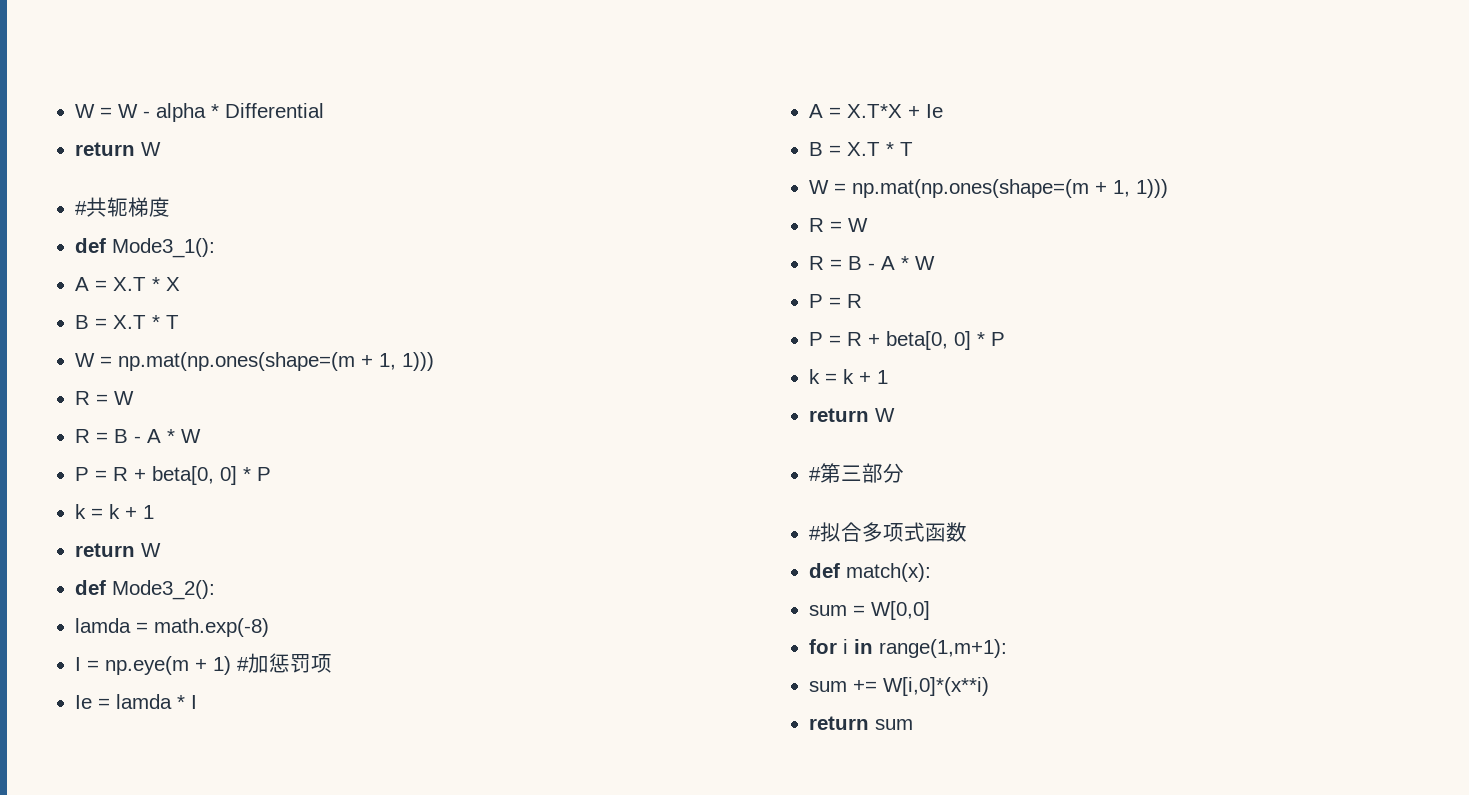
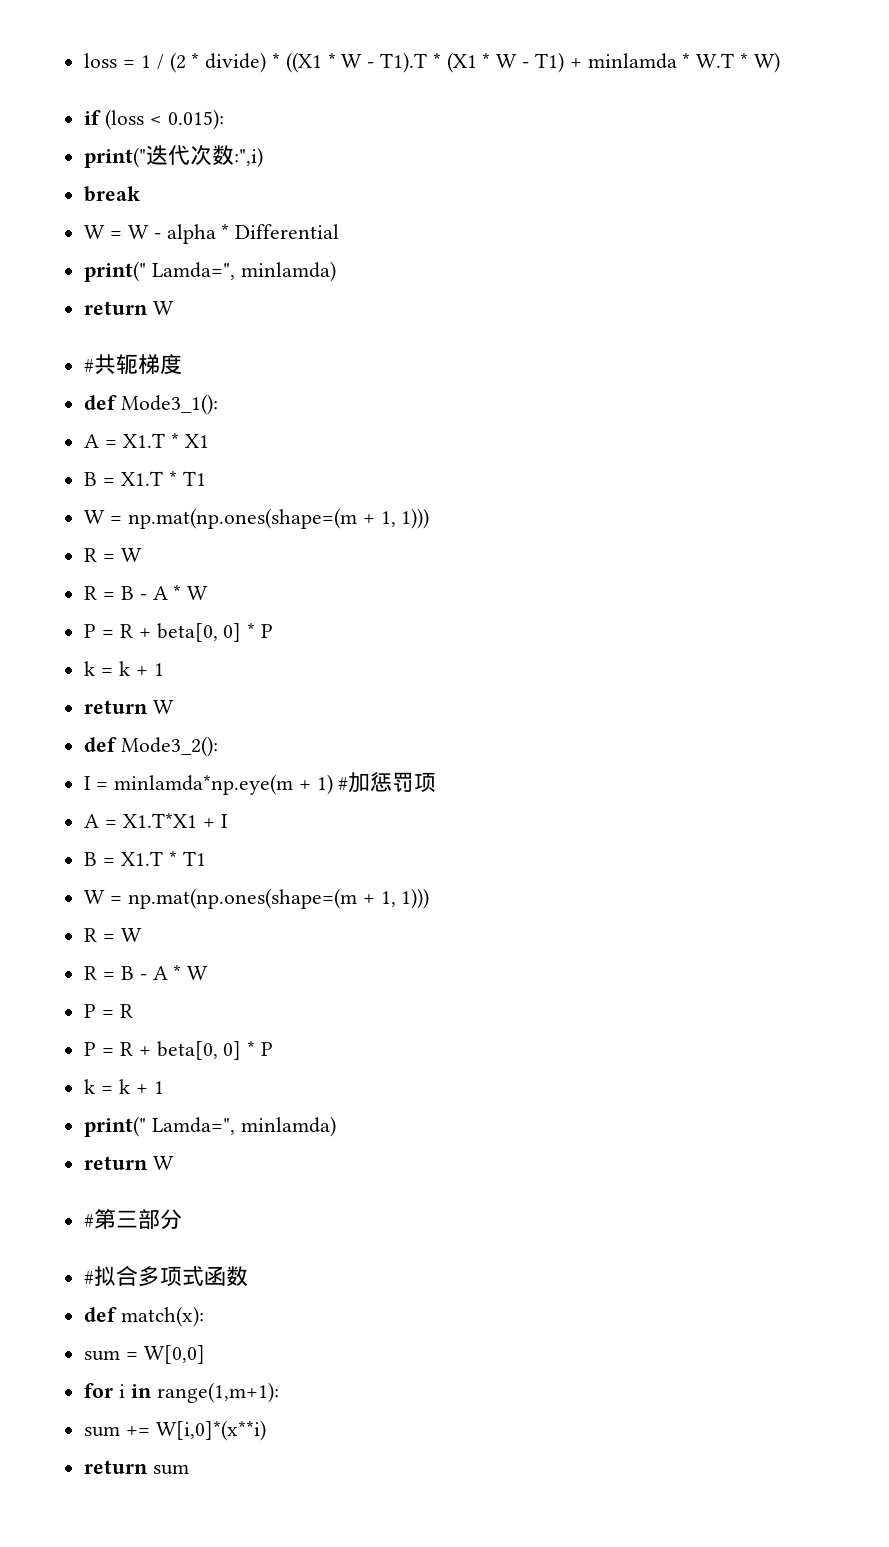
(74, 111) none -> [84,52,780,73] [84,109,224,130] [84,145,264,168] [84,186,141,202] loss = 1 / (2 * divide) * ((X1 * W - T1).T * (X1 * W - T1) + minlamda * W.T * W) // if (loss < 0.015): // print("迭代次数:",i) // break //
(324, 110) none -> [84,261,337,282] // print(" Lamda=", minlamda)
[112,277,180,291] [74,315,179,329] X.T * X // B = X.T * T -> [123,433,209,448] [84,471,206,486] X1.T * X1 // B = X1.T * T1
[74,618,269,637] // lamda = math.exp(-8) -> (219, 746) none
[104,656,189,675] np.eye(m -> [114,774,294,795] minlamda*np.eye(m
[74,694,197,709] [808,104,943,118] [808,142,913,156] // Ie = lamda * I // A = X.T*X + Ie // B = X.T * T -> [84,813,228,828] [84,851,206,866] // A = X1.T*X1 + I // B = X1.T * T1
(888, 377) none -> [84,1116,337,1137] // print(" Lamda=", minlamda)

